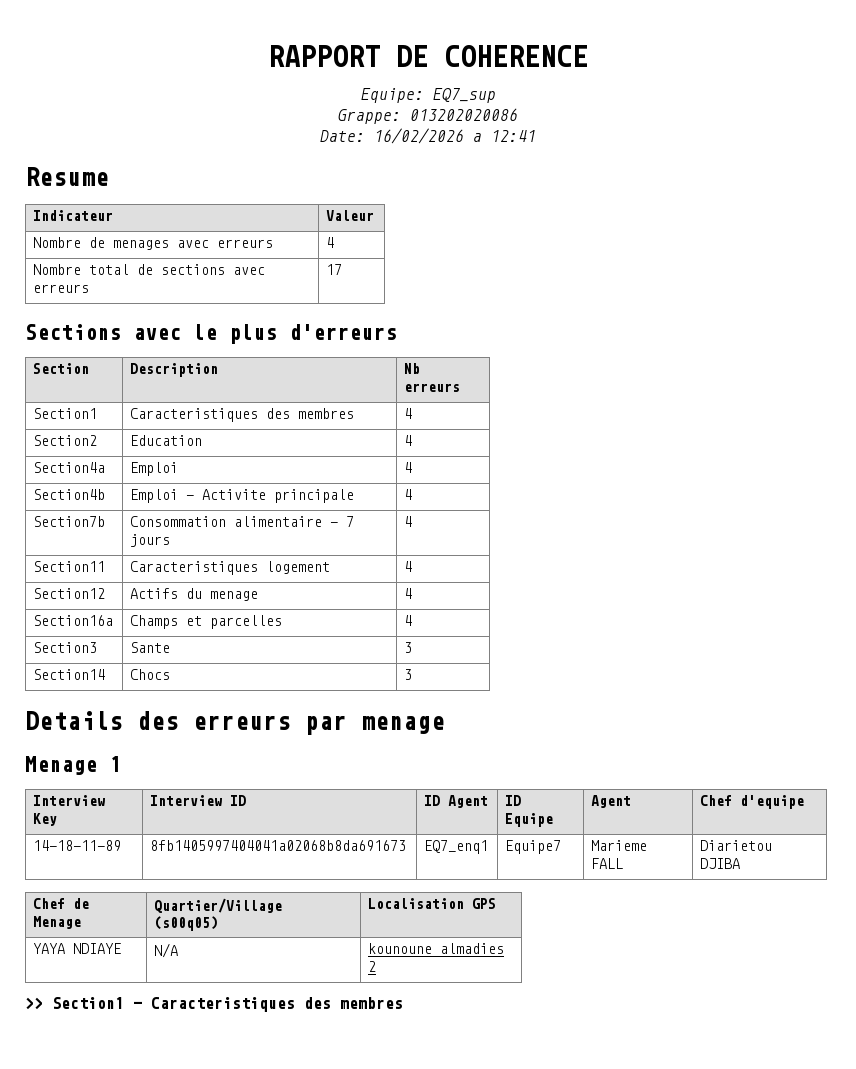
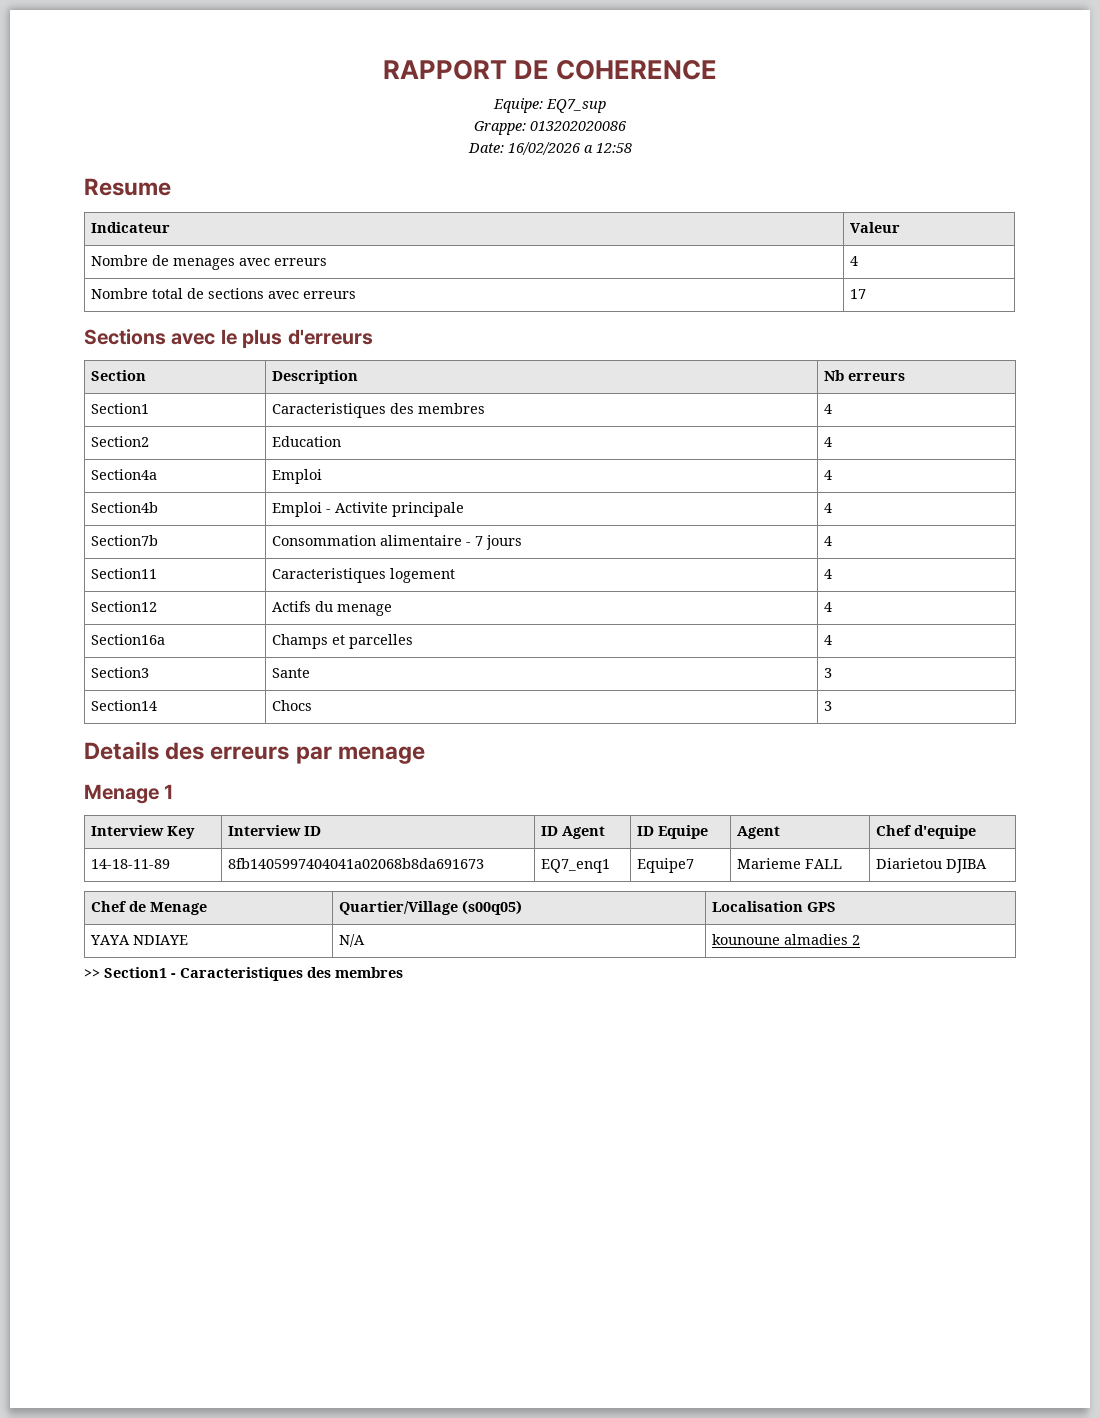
[491,130,536,142] 12:41 -> [595,143,632,153] 12:58

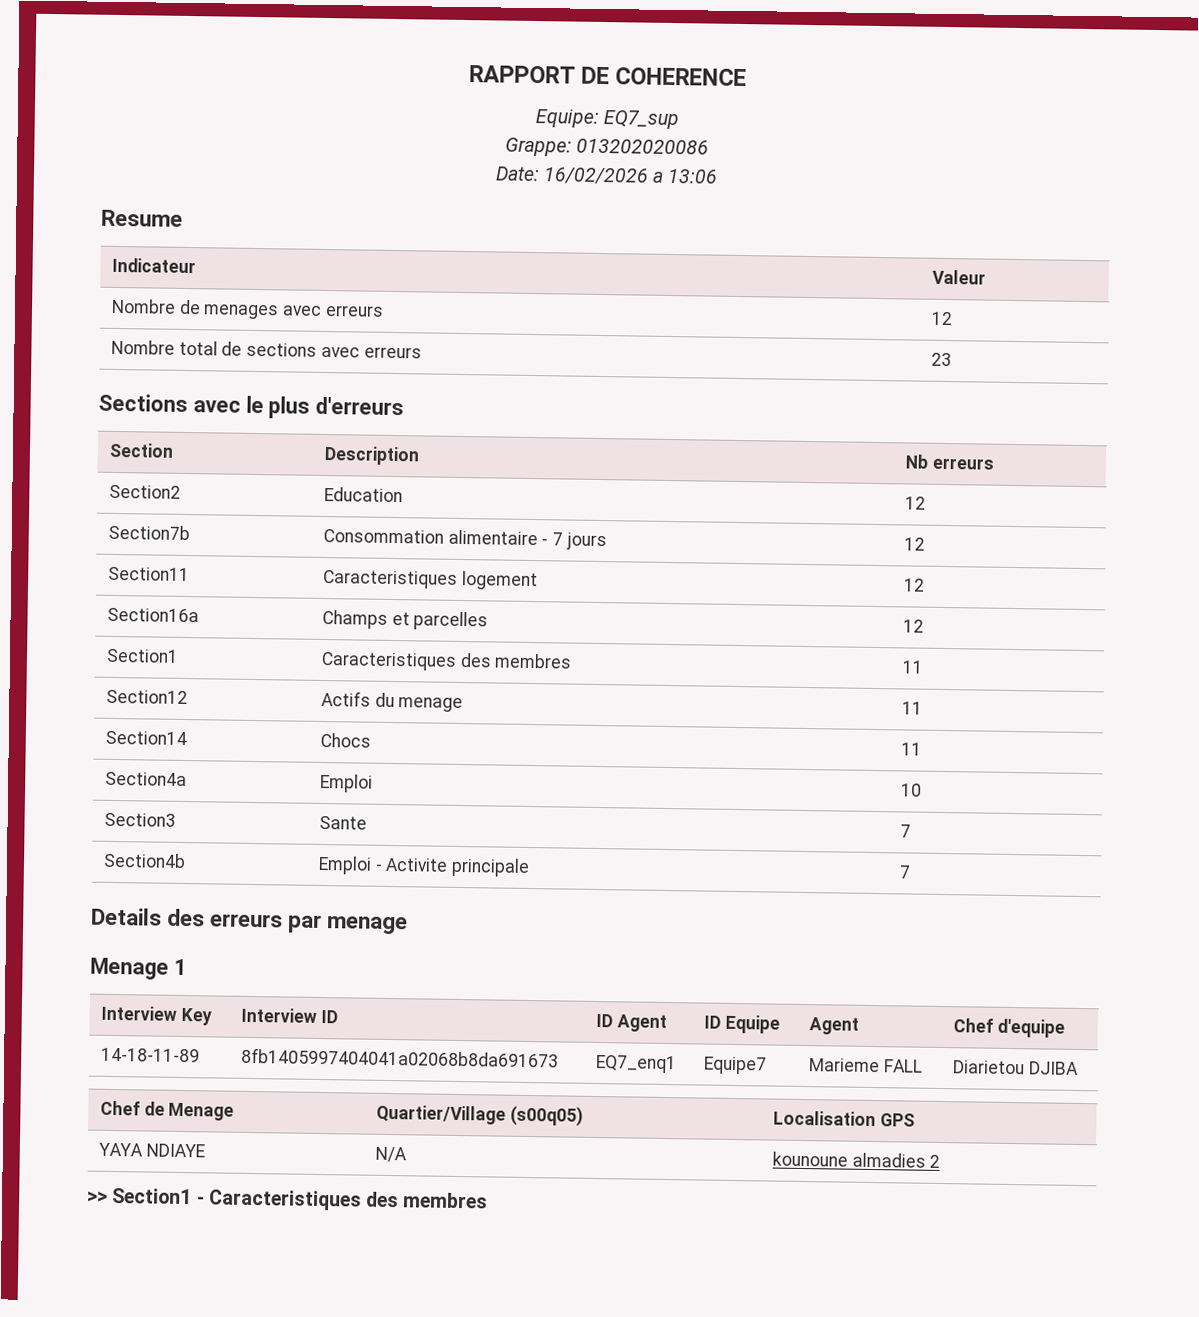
[595,143,632,153] 12:58 -> [667,168,719,184] 13:06
[849,256,858,266] 4 -> [930,311,953,326] 12
[849,289,866,299] 17 -> [930,352,952,367] 23
[90,403,149,414] [271,403,485,418] [823,404,832,414] [90,436,149,447] [271,436,341,447] [823,437,832,447] [90,469,157,480] [271,469,322,484] [823,470,832,480] [90,502,158,513] [271,502,464,517] [823,503,832,513] Section1 | Caracteristiques des membres | 4 // Section2 | Education | 4 // Section4a | Emploi | 4 // Section4b | Emploi - Activite principale | 4 -> [108,484,181,499] [323,486,403,503] [904,496,926,510] Section2 | Education | 12
[823,536,832,546] 4 -> [903,537,925,551] 12
[823,569,832,579] [90,601,157,612] [271,601,392,616] [823,602,832,612] [90,634,165,645] [271,634,413,649] [823,635,832,645] [90,667,149,678] [271,668,310,678] [823,668,832,678] [90,700,157,711] [271,700,312,711] [823,701,832,711] 4 // Section12 | Actifs du menage | 4 // Section16a | Champs et parcelles | 4 // Section3 | Sante | 3 // Section14 | Chocs | 3 -> [903,578,925,592] [106,607,199,623] [321,609,489,631] [902,619,924,633] [105,648,179,663] [320,651,573,671] [901,660,924,674] [105,689,188,705] [320,690,464,713] [901,701,923,715] [104,730,187,746] [319,732,371,748] [900,742,922,756] [104,771,187,787] [319,773,373,793] [900,783,922,797] [103,812,176,827] [318,815,367,830] [899,824,911,838] [102,852,186,869] [317,855,531,878] [898,865,911,879] 12 // Section16a | Champs et parcelles | 12 // Section1 | Caracteristiques des membres | 11 // Section12 | Actifs du menage | 11 // Section14 | Chocs | 11 // Section4a | Emploi | 10 // Section3 | Sante | 7 // Section4b | Emploi - Activite principale | 7

